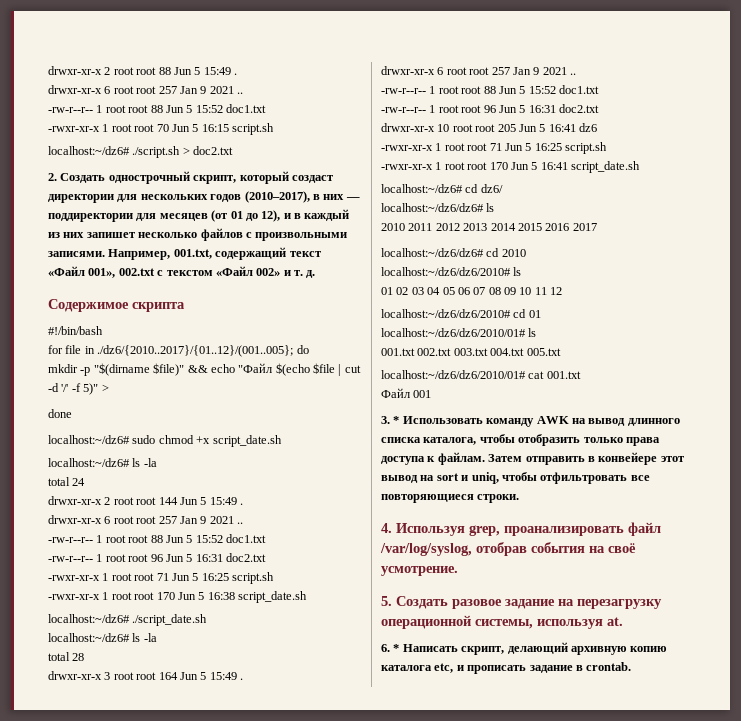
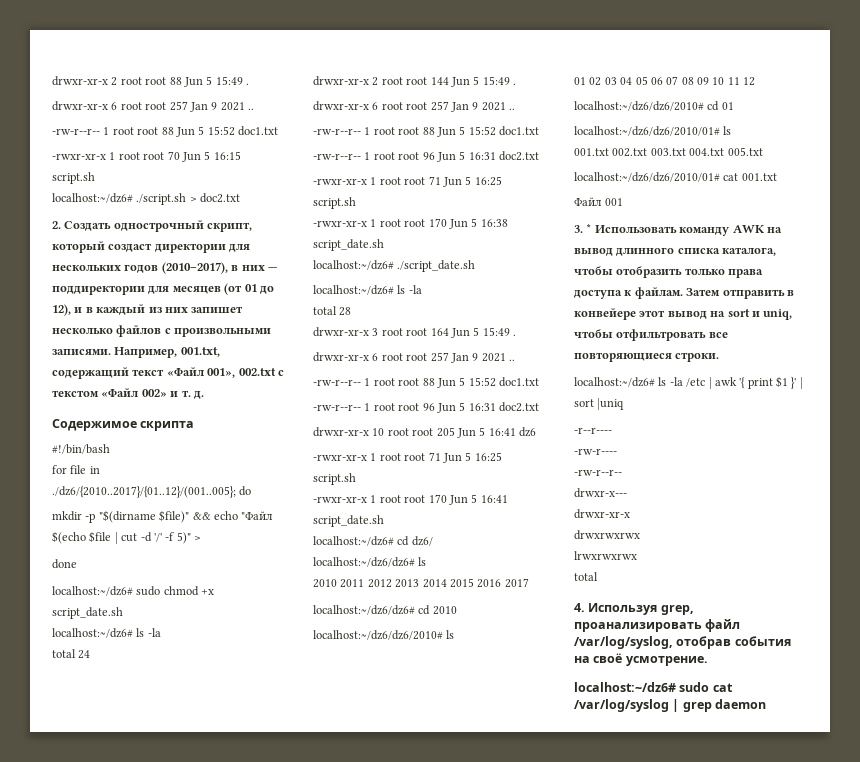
(520, 498) none -> [574,376,803,389] [574,398,625,410] [574,427,612,434] [574,448,617,455] [574,469,622,476] [574,488,627,498] [574,509,630,519] [574,530,640,540] [574,551,637,560] [574,572,598,581] // localhost:~/dz6# ls -la /etc | awk '{ print $1 }' | sort |uniq // -r--r---- // -rw-r---- // -rw-r--r-- // drwxr-x--- // drwxr-xr-x // drwxrwxrwx // lrwxrwxrwx // total
[381,596,662,609] [381,615,623,629] [381,642,668,655] [381,662,632,674] 5. Создать разовое задание на перезагрузку операционной системы, используя at. // 6. * Написать скрипт, делающий архивную копию каталога etc, и прописать задание в crontab. -> [574,682,733,692] [574,699,767,712] localhost:~/dz6# sudo cat /var/log/syslog | grep daemon

